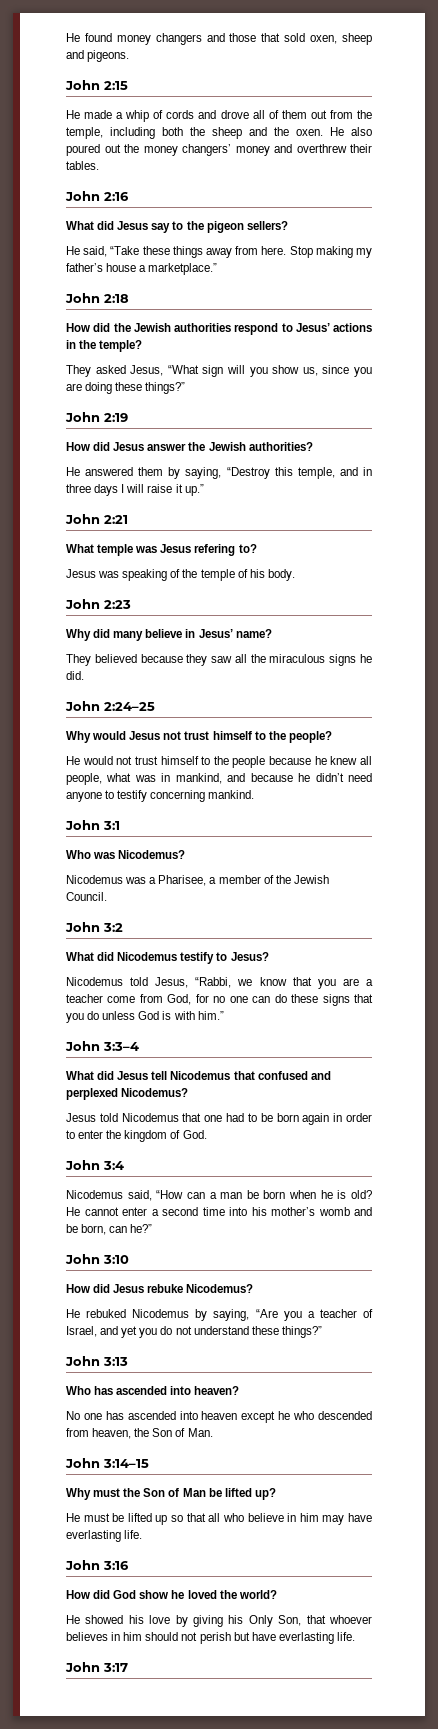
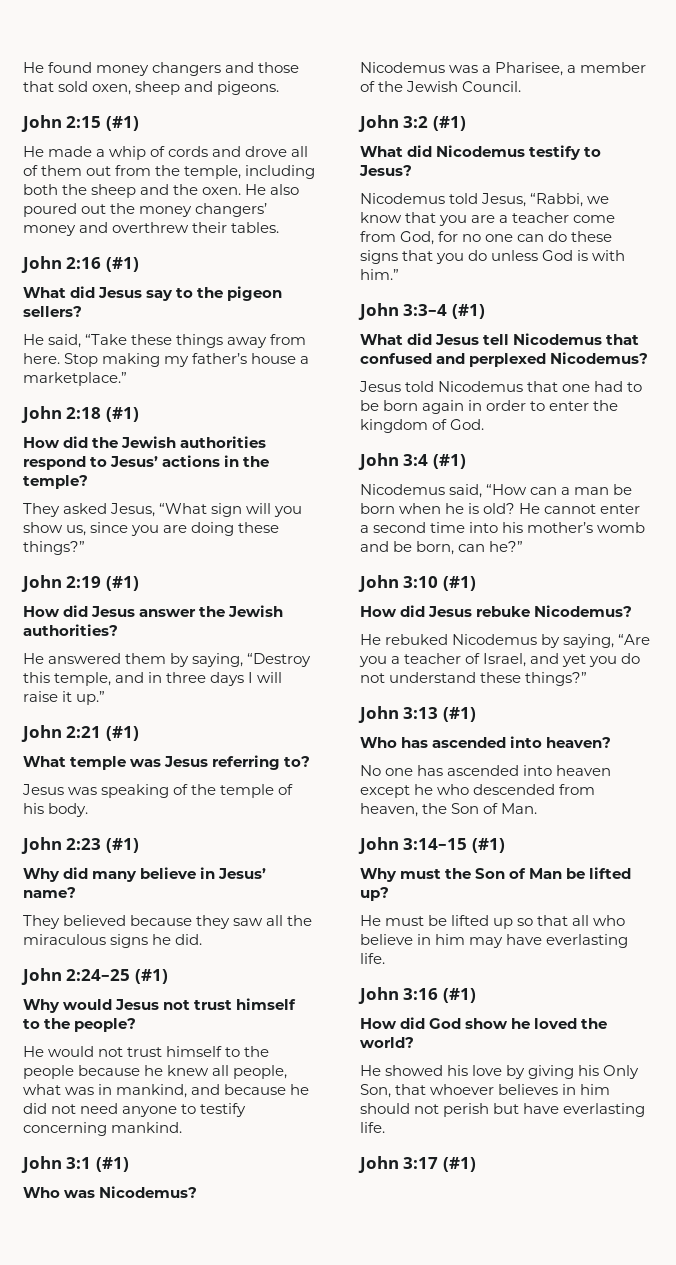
(128, 85) none -> [105,116,139,131] (#1)
(129, 196) none -> [105,257,139,272] (#1)
(129, 298) none -> [105,407,139,422] (#1)
(128, 417) none -> [105,576,139,591] (#1)
(128, 519) none -> [105,726,139,741] (#1)
[194,544,236,556] refering -> [212,755,281,770] referring
(131, 604) none -> [105,838,139,853] (#1)
(155, 706) none -> [134,969,168,984] (#1)
[315,773,344,782] didn’t -> [23,1103,77,1114] did not
(120, 825) none -> [95,1157,129,1172] (#1)
(123, 927) none -> [432,116,466,131] (#1)
(139, 1046) none -> [451,304,485,319] (#1)
(124, 1165) none -> [432,454,466,469] (#1)
(129, 1259) none -> [442,576,476,591] (#1)
(128, 1361) none -> [442,707,476,722] (#1)
(149, 1463) none -> [471,838,505,853] (#1)
(129, 1565) none -> [442,988,476,1003] (#1)
(128, 1667) none -> [442,1157,476,1172] (#1)

